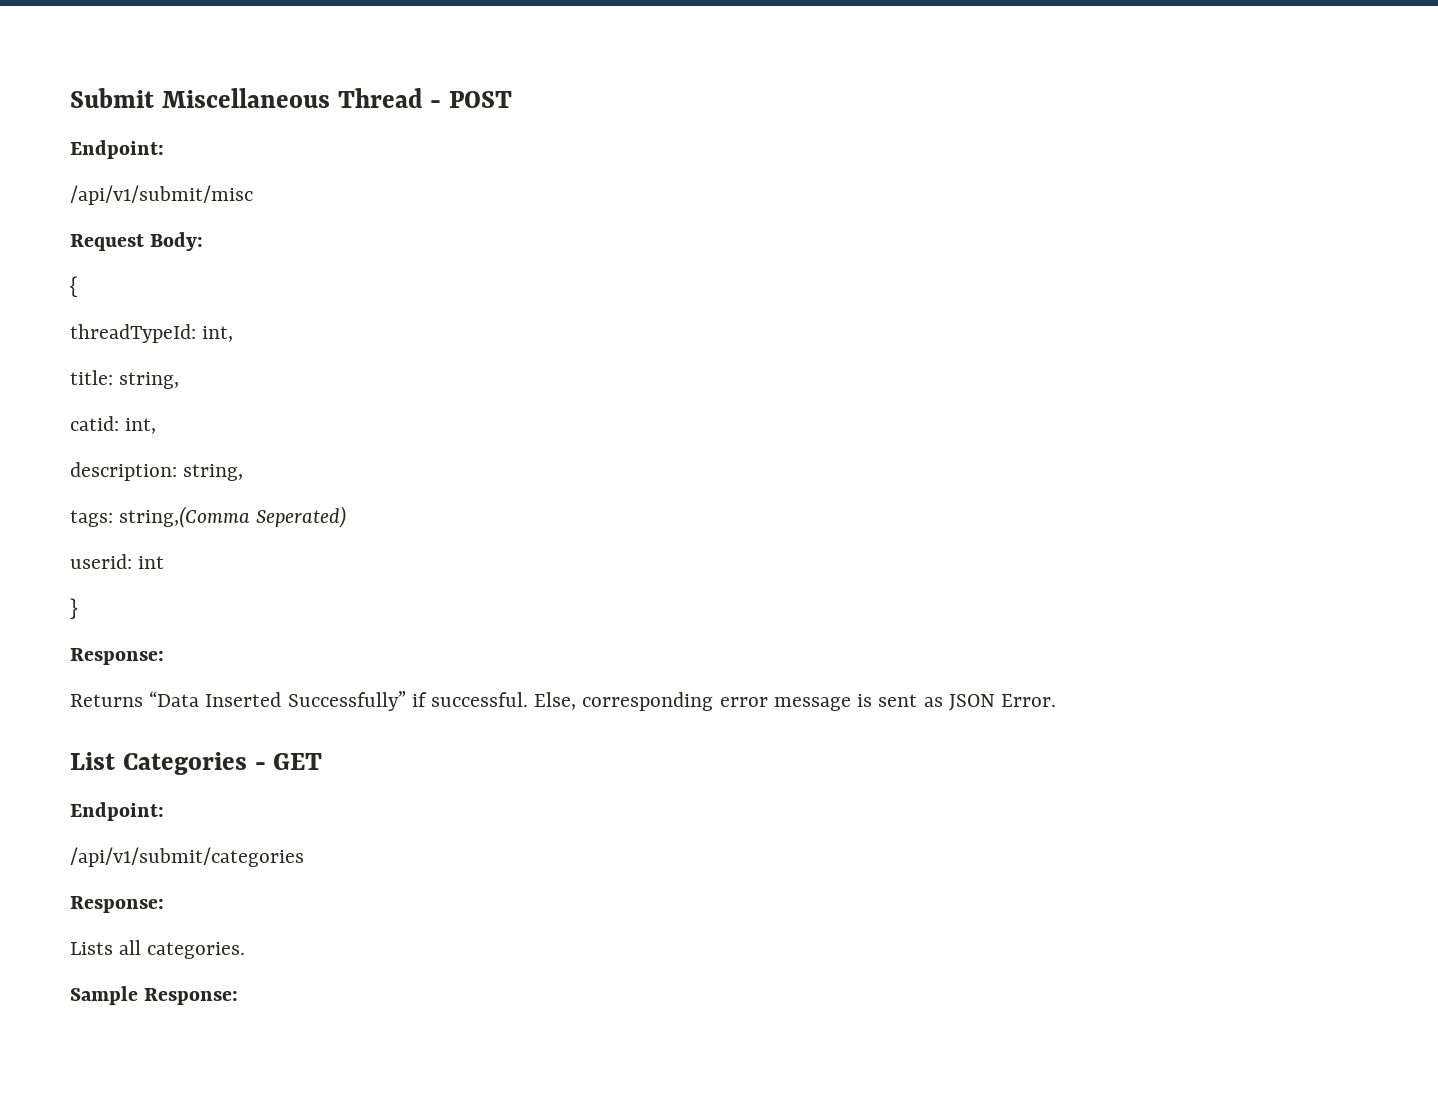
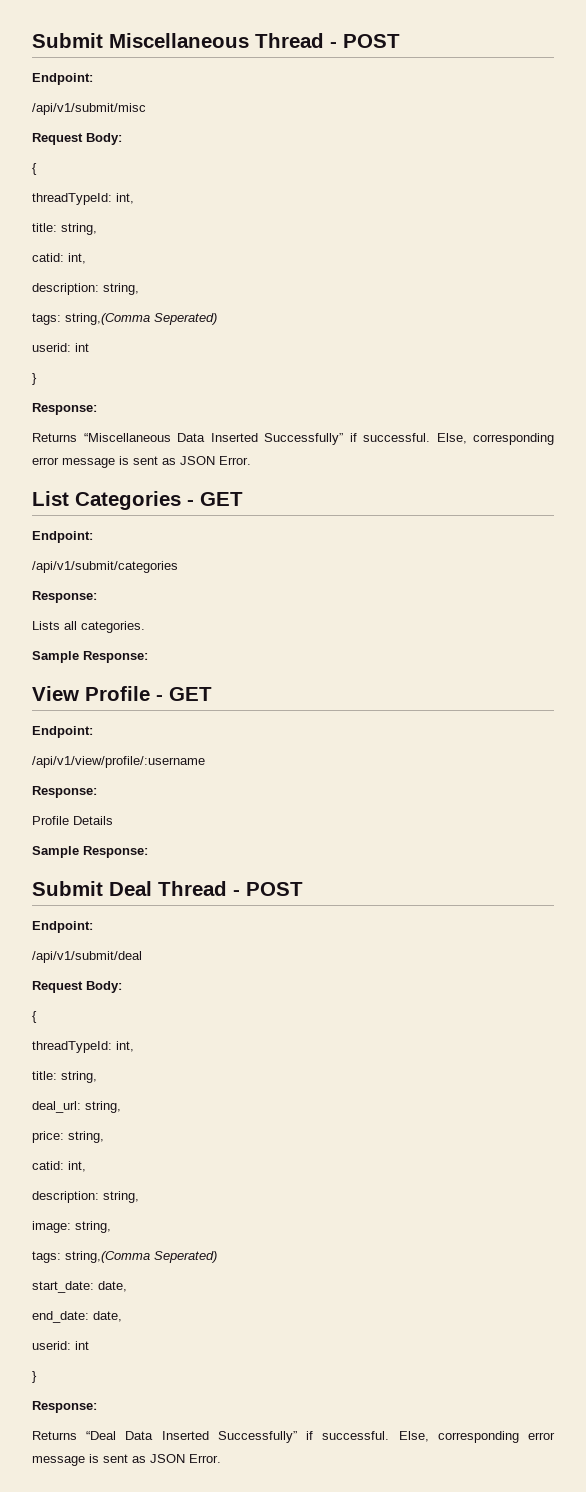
[149,691,200,707] “Data -> [83,433,205,442] “Miscellaneous Data
(239, 996) none -> [32,686,212,701] [32,726,93,738] [32,756,205,768] [32,786,97,798] [32,816,113,825] [32,846,148,858] [32,881,303,896] [32,921,93,933] [32,951,142,963] [32,981,122,993] [32,1011,37,1023] [32,1041,134,1053] [32,1071,97,1083] [32,1101,121,1113] [32,1131,104,1143] [32,1161,86,1172] [32,1191,139,1203] [32,1221,111,1233] [32,1251,217,1263] [32,1281,127,1293] [32,1311,122,1323] [32,1341,89,1350] [32,1371,37,1383] [32,1401,97,1413] [32,1431,555,1443] [32,1454,221,1466] // View Profile - GET // Endpoint: // /api/v1/view/profile/:username // Response: // Profile Details // Sample Response: // Submit Deal Thread - POST // Endpoint: // /api/v1/submit/deal // Request Body: // { // threadTypeId: int, // title: string, // deal_url: string, // price: string, // catid: int, // description: string, // image: string, // tags: string,(Comma Seperated) // start_date: date, // end_date: date, // userid: int // } // Response: // Returns “Deal Data Inserted Successfully” if successful. Else, corresponding error message is sent as JSON Error.

